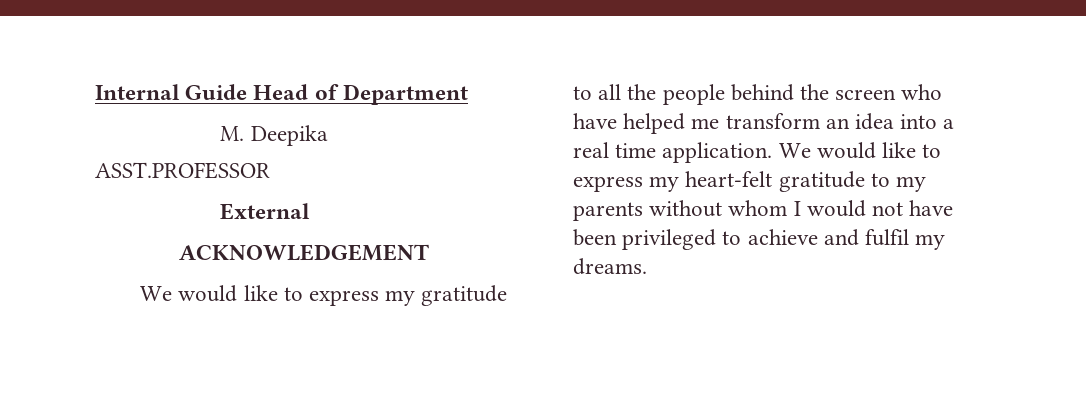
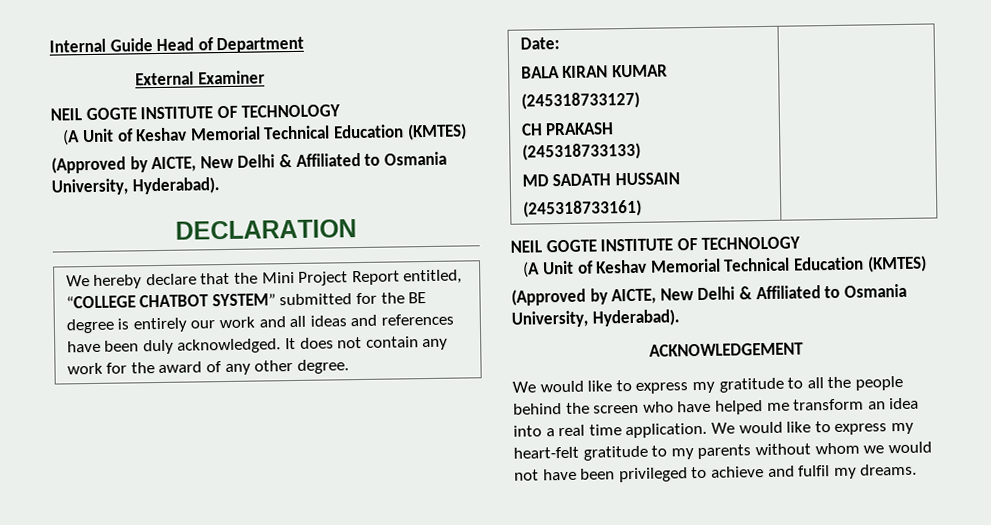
[220,125,328,146] [95,162,270,179] [220,203,311,220] M. Deepika // ASST.PROFESSOR // External -> [135,70,265,86] [50,104,341,121] [62,123,467,146] [51,151,447,174] [51,177,220,196] [175,219,357,240] [65,269,463,289] [65,292,427,309] [65,313,454,334] [66,336,449,355] [66,359,349,376] [519,37,560,50] [520,64,668,79] [520,91,640,110] [520,122,615,136] [521,142,641,161] [521,172,680,187] [522,199,642,218] [510,236,801,253] [522,255,927,278] [511,283,907,306] [511,309,680,328] External Examiner // NEIL GOGTE INSTITUTE OF TECHNOLOGY // (A Unit of Keshav Memorial Technical Education (KMTES) // (Approved by AICTE, New Delhi & Affiliated to Osmania University, Hyderabad). // DECLARATION // We hereby declare that the Mini Project Report entitled, “COLLEGE CHATBOT SYSTEM” submitted for the BE degree is entirely our work and all ideas and references have been duly acknowledged. It does not contain any work for the award of any other degree. // Date: // BALA KIRAN KUMAR // (245318733127) // CH PRAKASH // (245318733133) // MD SADATH HUSSAIN // (245318733161) | // NEIL GOGTE INSTITUTE OF TECHNOLOGY // (A Unit of Keshav Memorial Technical Education (KMTES) // (Approved by AICTE, New Delhi & Affiliated to Osmania University, Hyderabad).
[793,201,801,216] I -> [863,445,885,454] we

